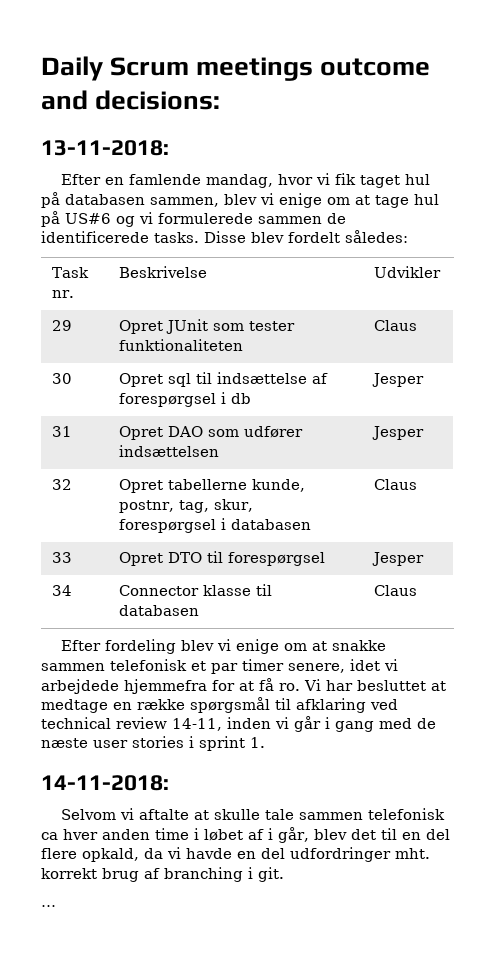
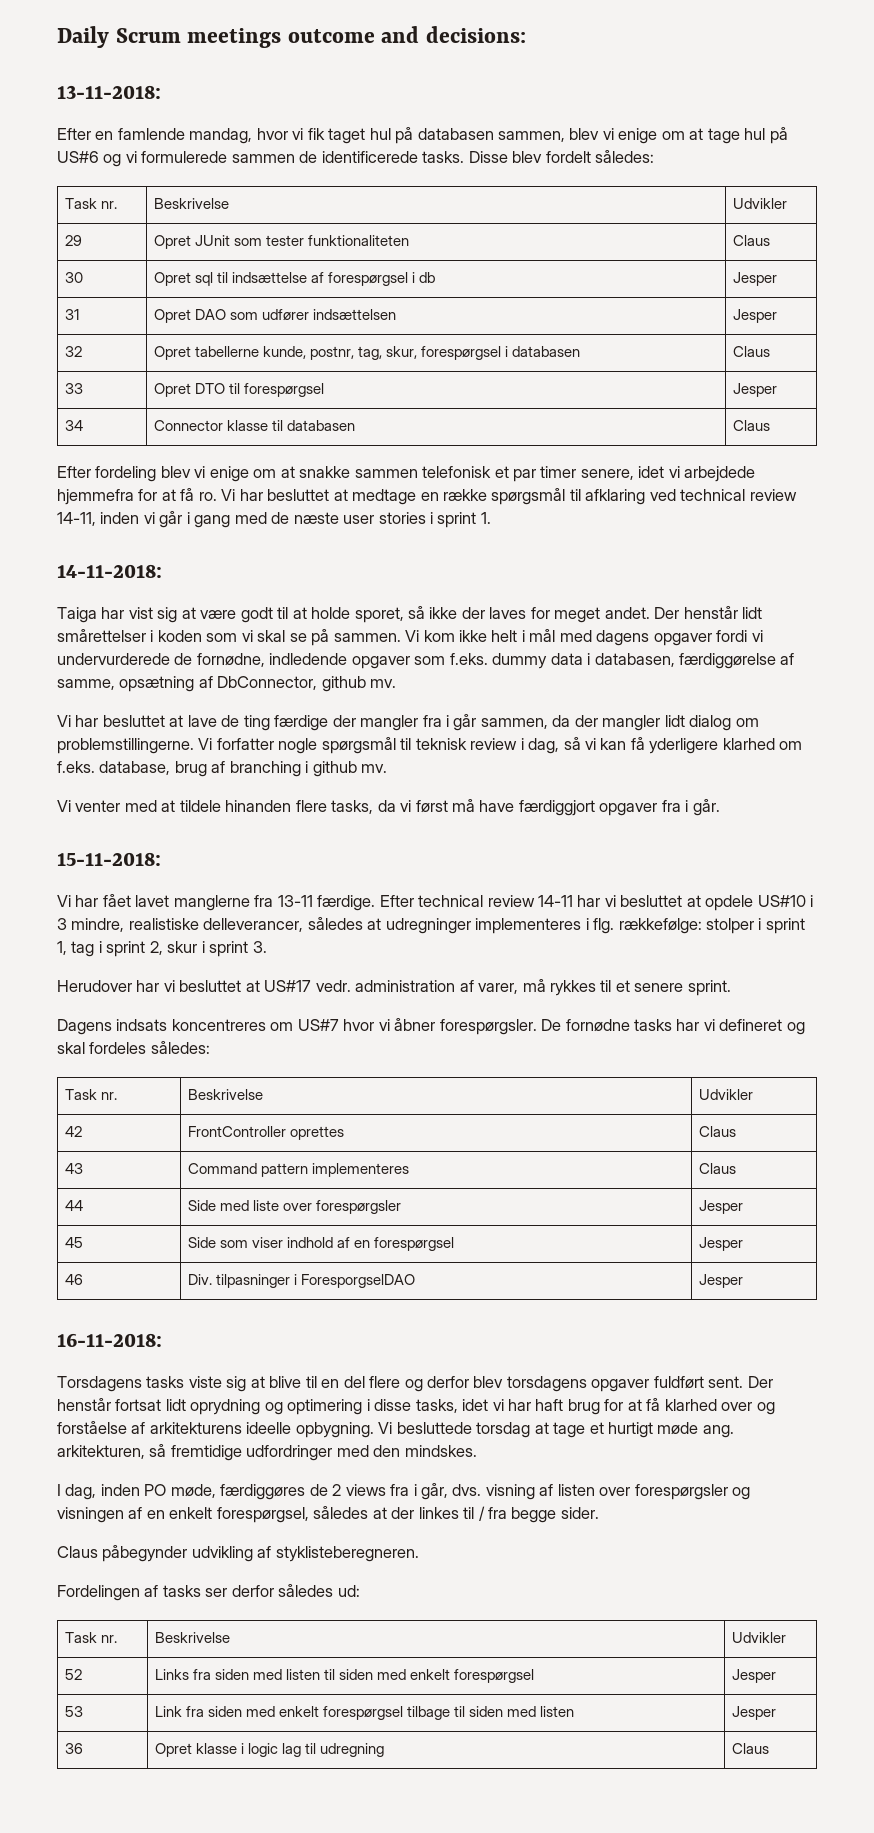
[61,808,446,820] [41,827,450,843] [41,847,430,862] [41,867,284,882] [41,905,56,907] Selvom vi aftalte at skulle tale sammen telefonisk ca hver anden time i løbet af i går, blev det til en del flere opkald, da vi havde en del udfordringer mht. korrekt brug af branching i git. // … -> [57,606,763,623] [57,629,763,646] [57,653,795,669] [57,676,397,692] [57,714,759,731] [57,737,803,754] [57,761,388,777] [57,799,720,816] [57,852,161,866] [57,894,814,911] [57,917,805,934] [57,941,267,957] [57,979,731,996] [57,1018,805,1035] [57,1041,210,1054] [64,1089,117,1100] [187,1089,263,1100] [698,1089,753,1100] [64,1126,82,1137] [187,1126,344,1140] [698,1126,736,1137] [64,1163,83,1174] [187,1163,409,1177] [698,1163,736,1174] [64,1200,83,1211] [187,1200,402,1214] [698,1200,743,1214] [64,1237,83,1248] [187,1237,455,1251] [698,1237,743,1251] [64,1274,83,1285] [187,1274,416,1288] [698,1274,743,1288] [57,1333,162,1347] [57,1376,773,1392] [57,1398,775,1415] [57,1421,734,1438] [57,1444,477,1461] [57,1483,751,1500] [57,1506,599,1523] [57,1545,419,1562] [57,1584,360,1601] [64,1632,117,1643] [154,1632,230,1643] [731,1632,786,1643] [64,1669,82,1680] [154,1669,535,1683] [731,1669,776,1683] [64,1706,83,1717] [154,1706,575,1720] [731,1706,776,1720] [64,1743,83,1754] [154,1743,385,1757] [731,1743,769,1754] Taiga har vist sig at være godt til at holde sporet, så ikke der laves for meget andet. Der henstår lidt smårettelser i koden som vi skal se på sammen. Vi kom ikke helt i mål med dagens opgaver fordi vi undervurderede de fornødne, indledende opgaver som f.eks. dummy data i databasen, færdiggørelse af samme, opsætning af DbConnector, github mv. // Vi har besluttet at lave de ting færdige der mangler fra i går sammen, da der mangler lidt dialog om problemstillingerne. Vi forfatter nogle spørgsmål til teknisk review i dag, så vi kan få yderligere klarhed om f.eks. database, brug af branching i github mv. // Vi venter med at tildele hinanden flere tasks, da vi først må have færdiggjort opgaver fra i går. // 15-11-2018: // Vi har fået lavet manglerne fra 13-11 færdige. Efter technical review 14-11 har vi besluttet at opdele US#10 i 3 mindre, realistiske delleverancer, således at udregninger implementeres i flg. rækkefølge: stolper i sprint 1, tag i sprint 2, skur i sprint 3. // Herudover har vi besluttet at US#17 vedr. administration af varer, må rykkes til et senere sprint. // Dagens indsats koncentreres om US#7 hvor vi åbner forespørgsler. De fornødne tasks har vi defineret og skal fordeles således: // Task nr. | Beskrivelse | Udvikler // 42 | FrontController oprettes | Claus // 43 | Command pattern implementeres | Claus // 44 | Side med liste over forespørgsler | Jesper // 45 | Side som viser indhold af en forespørgsel | Jesper // 46 | Div. tilpasninger i ForesporgselDAO | Jesper // 16-11-2018: // Torsdagens tasks viste sig at blive til en del flere og derfor blev torsdagens opgaver fuldført sent. Der henstår fortsat lidt oprydning og optimering i disse tasks, idet vi har haft brug for at få klarhed over og forståelse af arkitekturens ideelle opbygning. Vi besluttede torsdag at tage et hurtigt møde ang. arkitekturen, så fremtidige udfordringer med den mindskes. // I dag, inden PO møde, færdiggøres de 2 views fra i går, dvs. visning af listen over forespørgsler og visningen af en enkelt forespørgsel, således at der linkes til / fra begge sider. // Claus påbegynder udvikling af styklisteberegneren. // Fordelingen af tasks ser derfor således ud: // Task nr. | Beskrivelse | Udvikler // 52 | Links fra siden med listen til siden med enkelt forespørgsel | Jesper // 53 | Link fra siden med enkelt forespørgsel tilbage til siden med listen | Jesper // 36 | Opret klasse i logic lag til udregning | Claus

